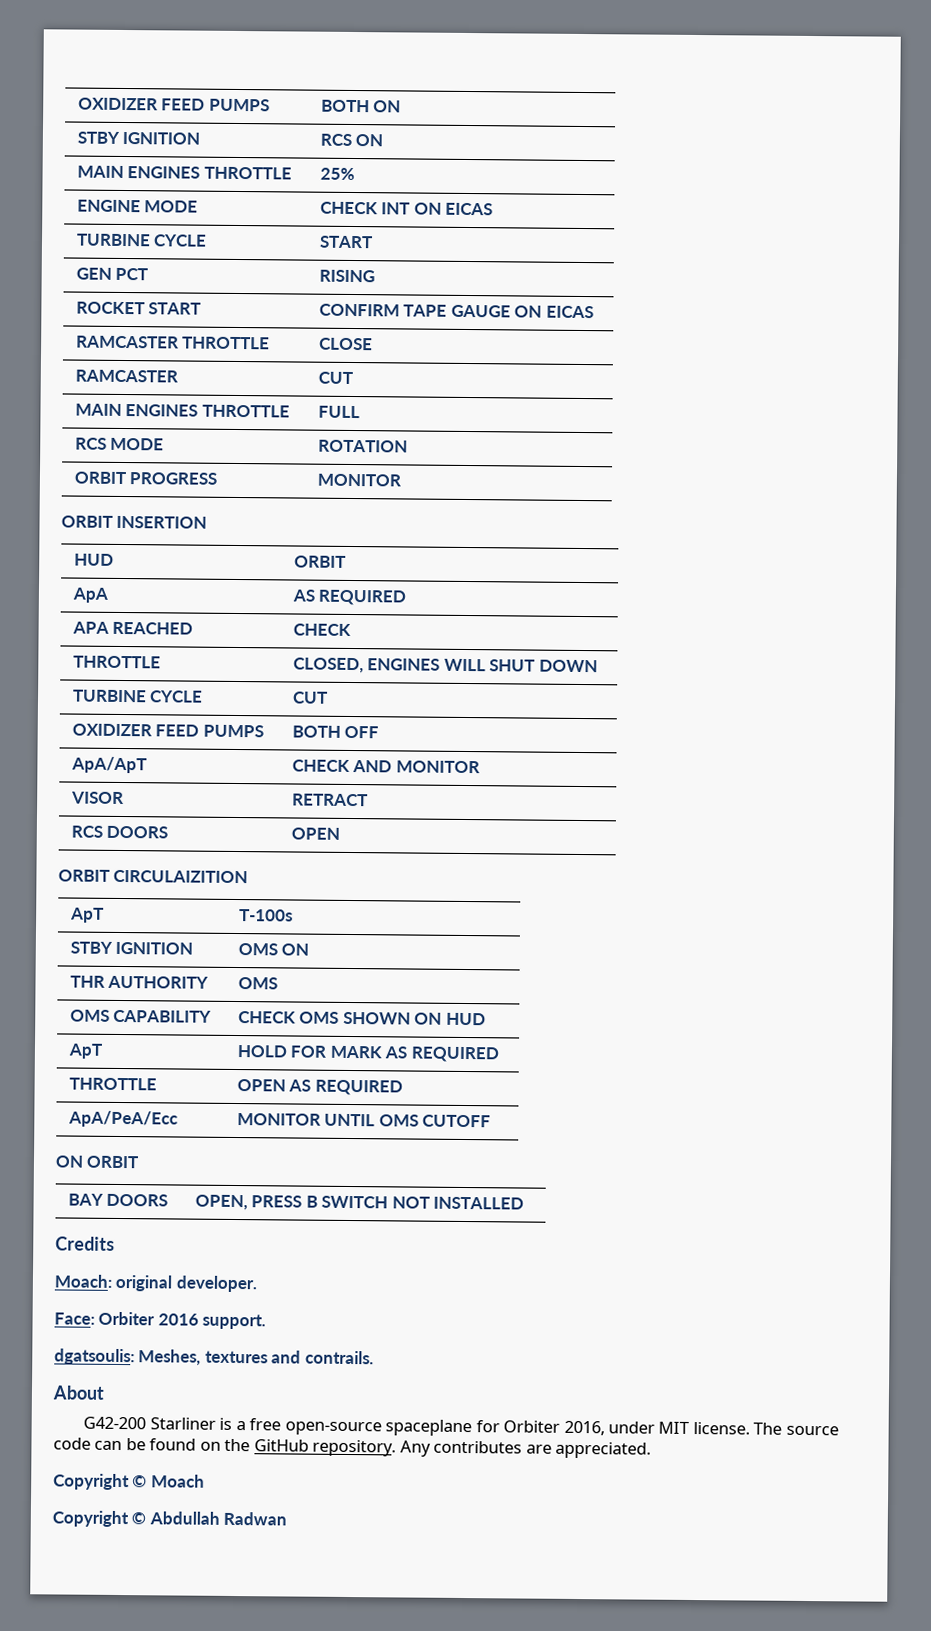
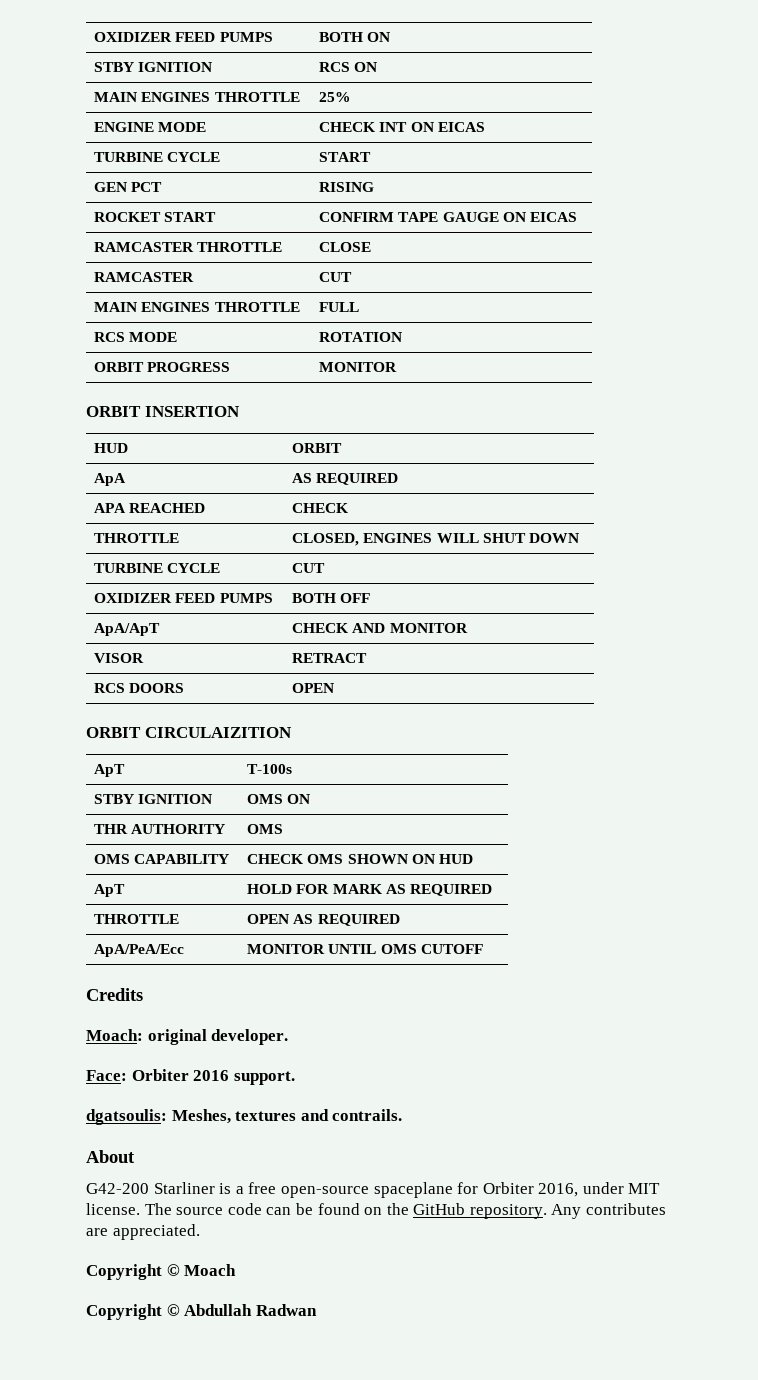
[55,1155,140,1169] [67,1193,169,1207] [194,1194,525,1211] // ON ORBIT // BAY DOORS | OPEN, PRESS B SWITCH NOT INSTALLED -> (483, 949) none

